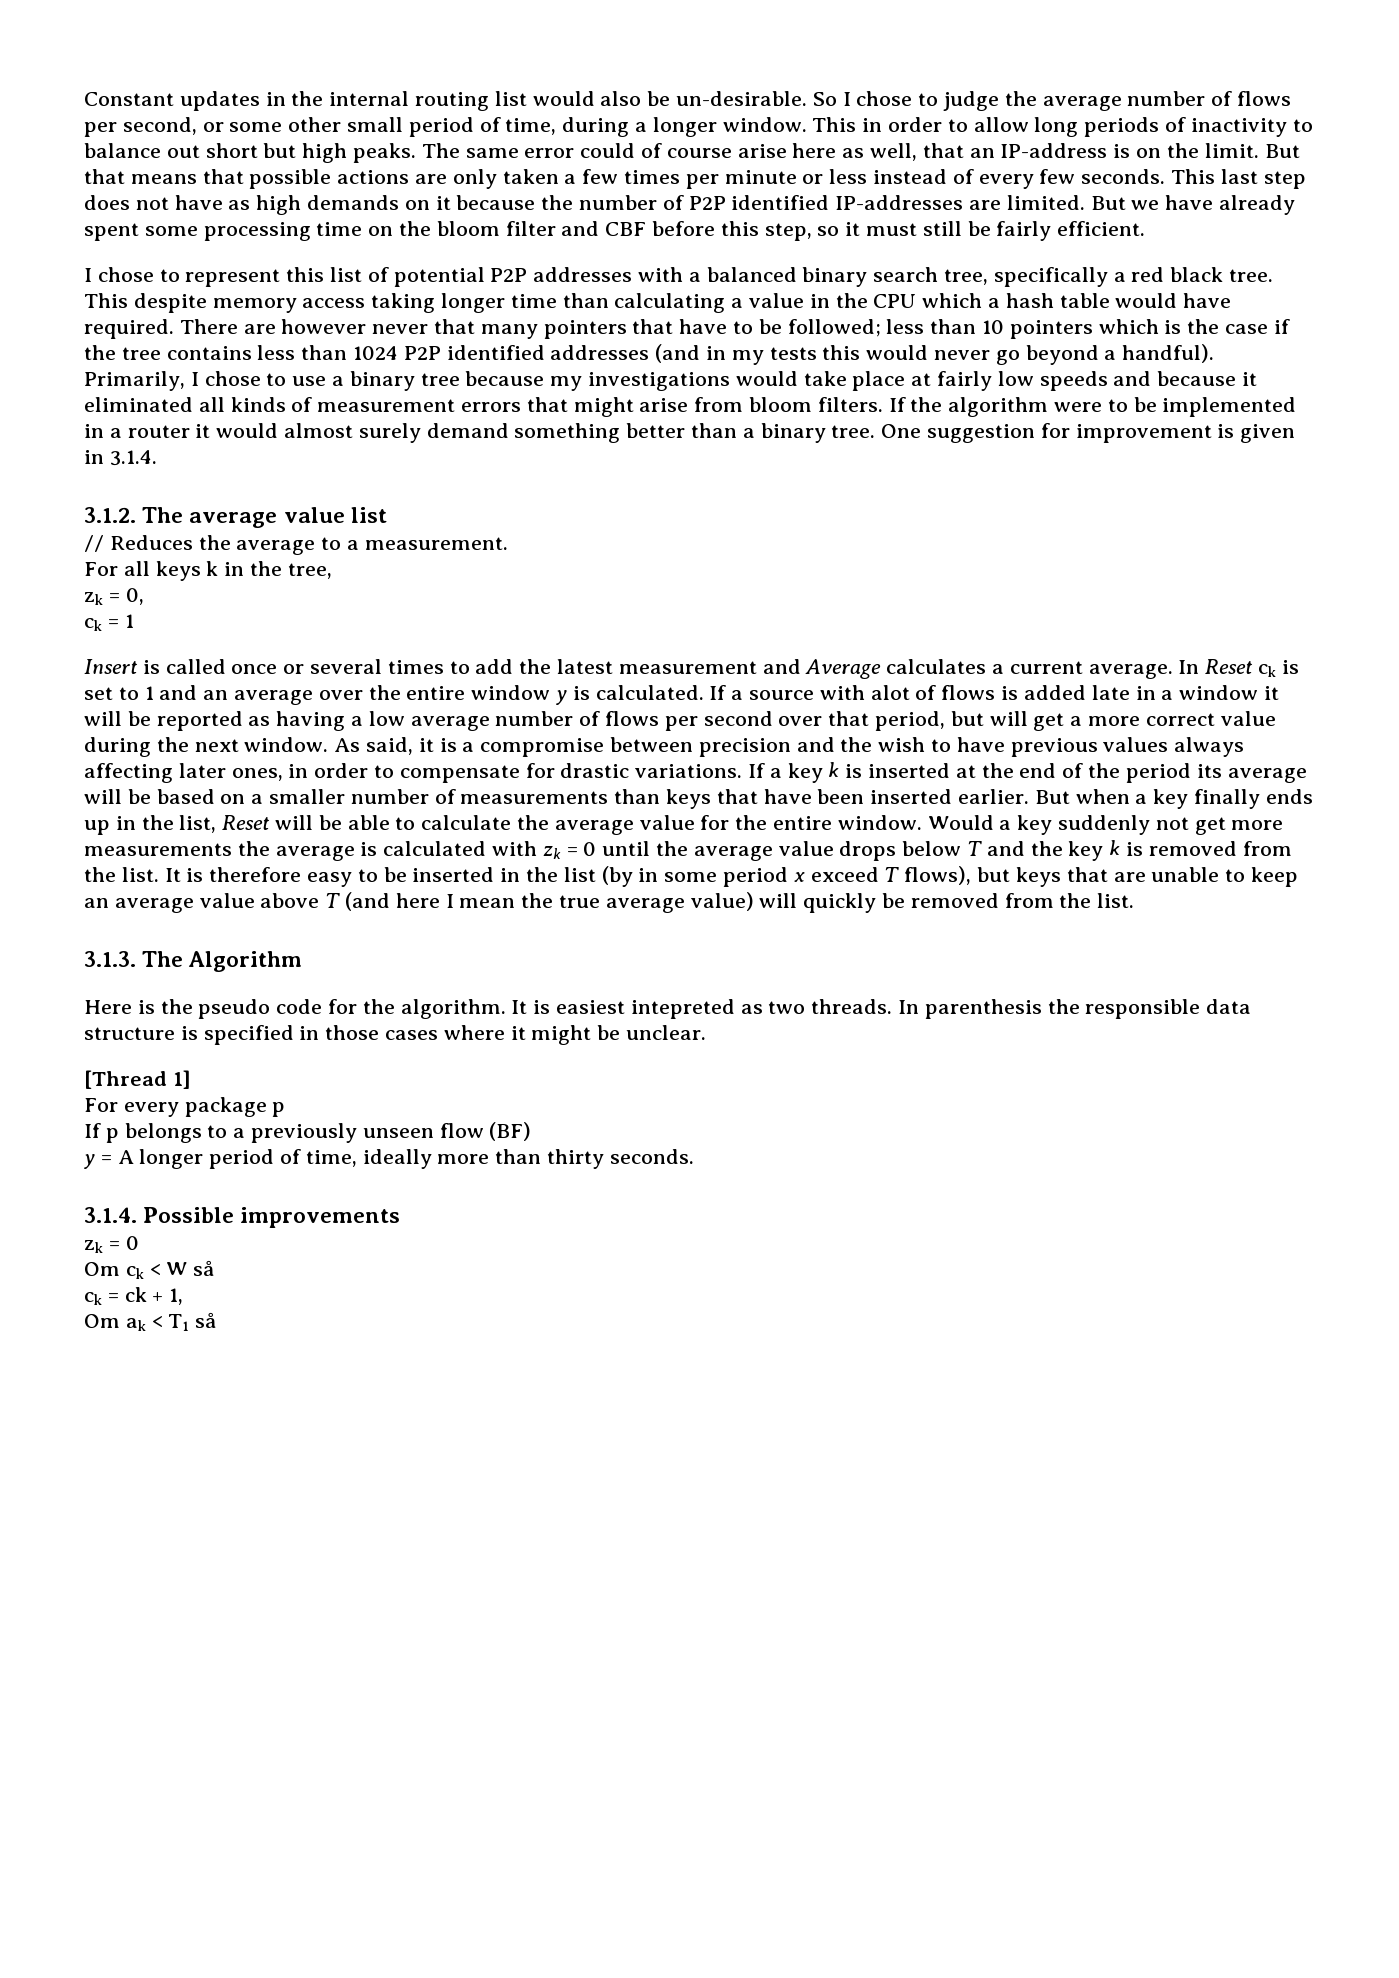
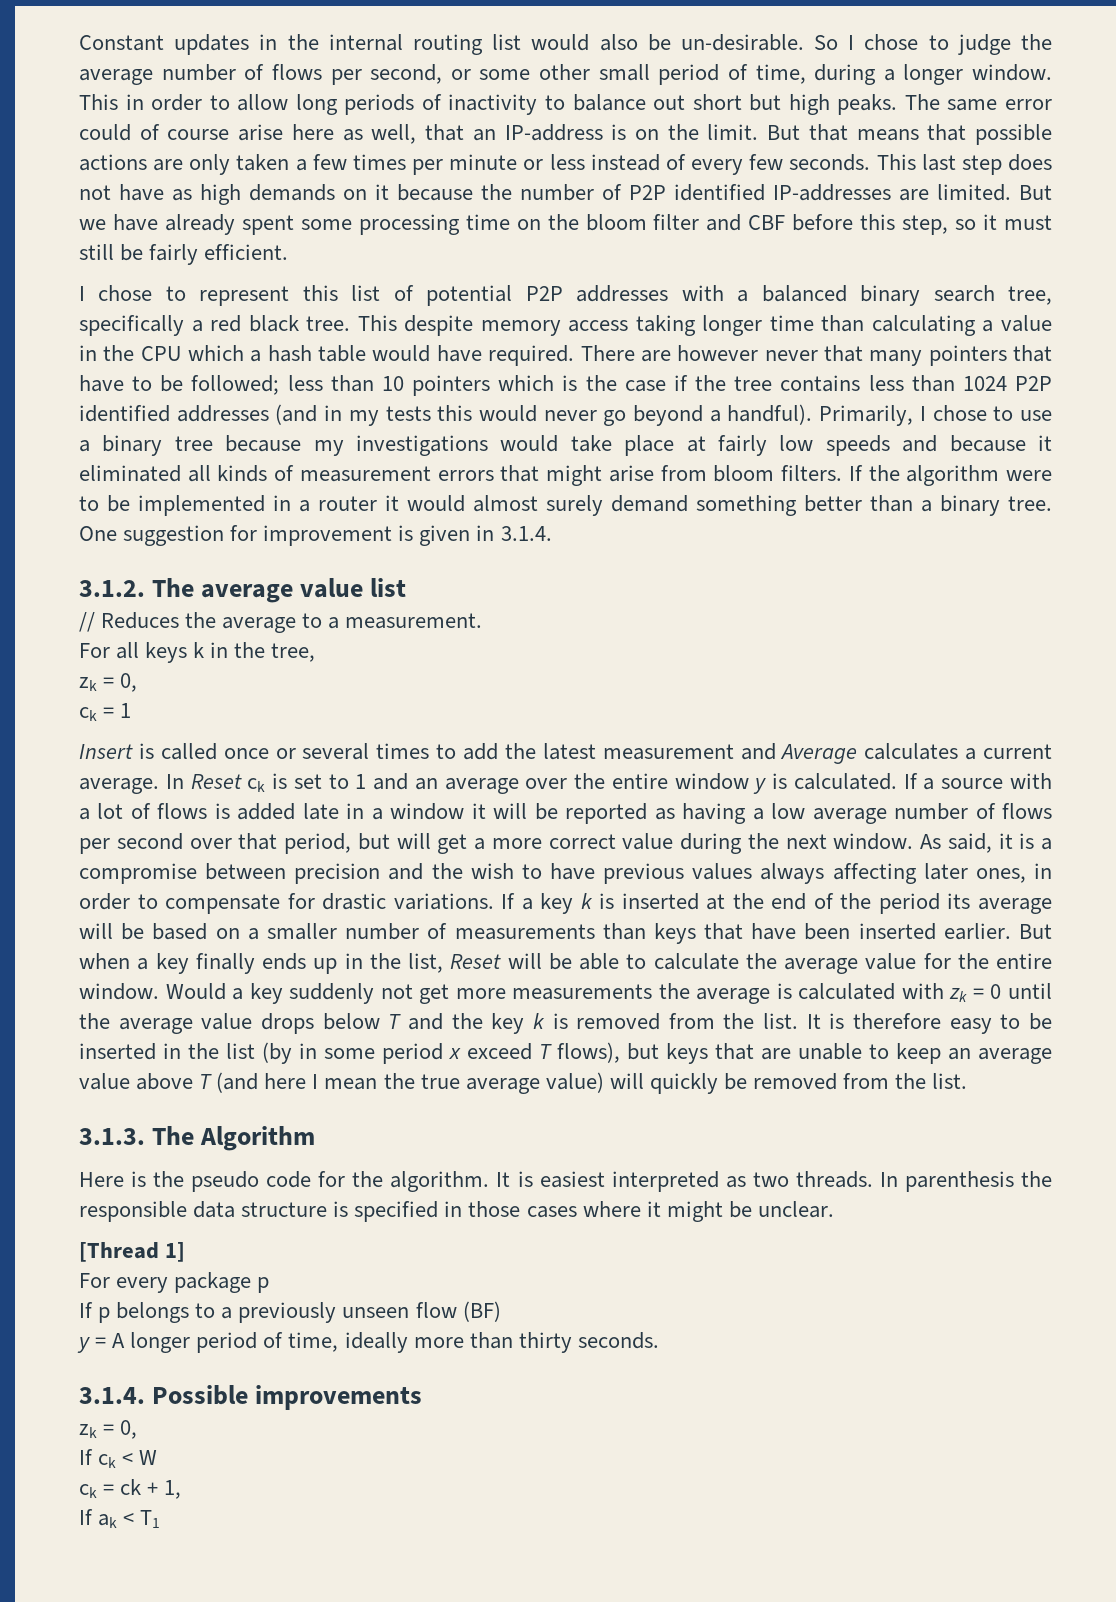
[870,685,910,700] alot -> [79,803,124,820] a lot
[630,999,735,1019] intepreted -> [611,1171,719,1192] interpreted
[125,1236,139,1250] [84,1262,120,1276] 0 // Om -> [120,1420,138,1439] [79,1449,93,1465] 0, // If
[193,1260,215,1276] så -> (158, 1457) none
[84,1314,120,1328] Om -> [79,1509,93,1525] If
[195,1312,217,1328] så -> (161, 1519) none

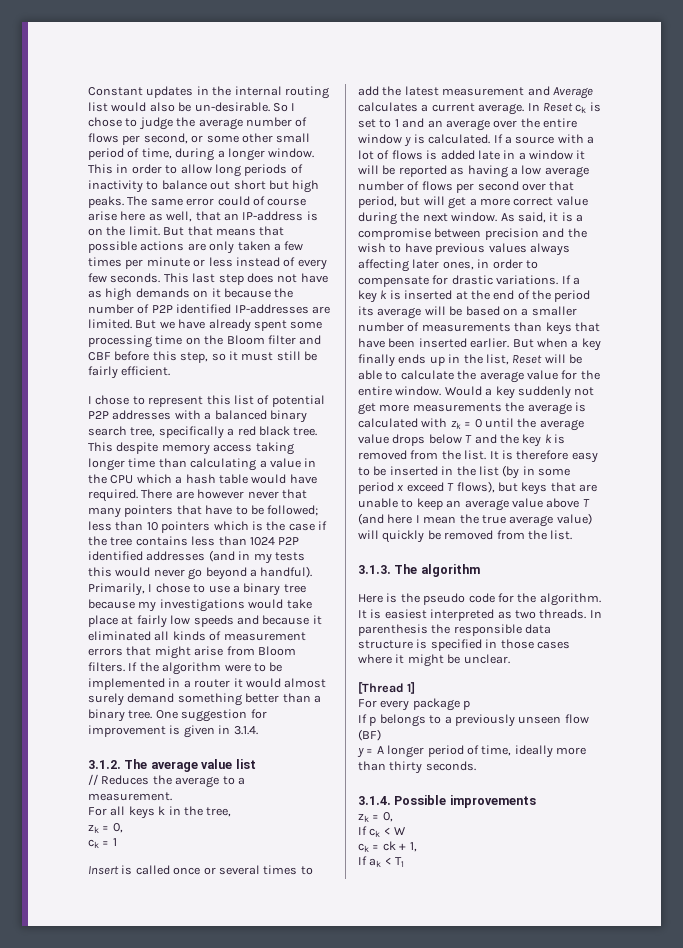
[585,214,647,231] bloom -> [226,335,265,345] Bloom
[713,465,775,482] bloom -> [257,646,296,656] Bloom
[200,1126,316,1151] Algorithm -> [420,564,480,577] algorithm

